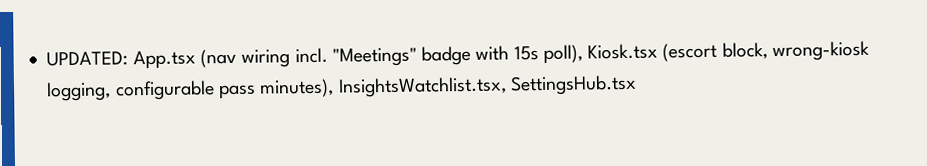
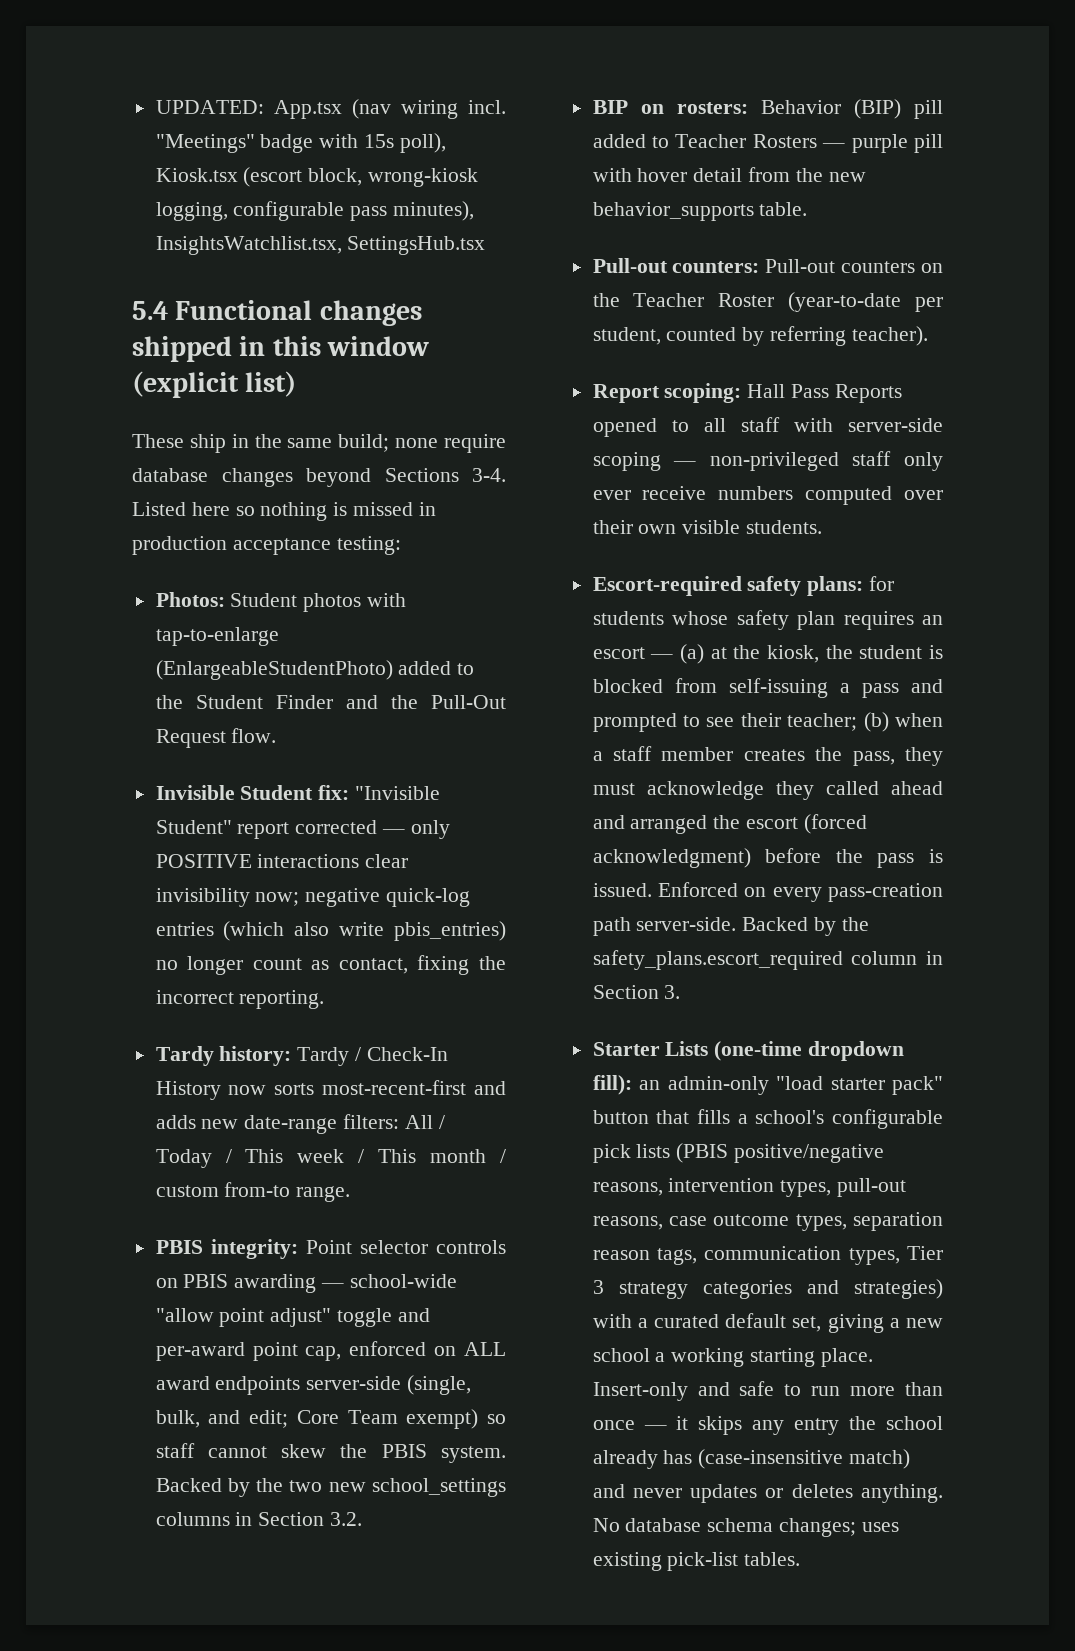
(637, 85) none -> [132,300,422,326] [132,336,430,362] [132,371,297,398] [132,434,506,453] [132,468,506,487] [132,502,436,521] [132,536,401,555] [155,592,407,612] [155,627,279,646] [155,660,475,680] [155,695,506,709] [155,728,277,748] [155,785,441,800] [155,820,450,839] [155,854,409,868] [155,888,471,907] [155,921,506,941] [155,955,506,975] [155,990,325,1009] [155,1046,448,1066] [155,1080,506,1100] [155,1114,445,1134] [155,1149,506,1168] [155,1182,351,1202] [155,1239,506,1259] [155,1274,457,1293] [155,1308,430,1327] [155,1341,506,1361] [155,1375,472,1395] [155,1409,507,1429] [155,1443,506,1463] [155,1478,507,1497] [155,1512,363,1526] [592,99,943,119] [592,134,943,153] [592,167,866,182] [592,202,808,221] [592,258,943,273] [592,292,943,312] [592,326,928,346] [592,383,902,403] [592,417,943,437] [592,451,943,471] [592,486,943,505] [592,520,823,534] [592,576,895,596] [592,610,943,630] [592,644,943,664] [592,678,943,698] [592,712,943,732] [592,746,943,766] [592,781,943,800] [592,814,867,834] [592,848,943,868] [592,882,943,902] [592,917,869,936] [592,950,943,970] [592,985,681,999] [592,1041,905,1061] [592,1075,943,1095] [592,1109,943,1129] [592,1143,885,1163] [592,1178,907,1197] [592,1212,943,1231] [592,1246,943,1265] [592,1279,943,1299] [592,1313,943,1333] [592,1348,873,1367] [592,1381,943,1401] [592,1416,943,1435] [592,1449,911,1469] [592,1484,943,1503] [592,1518,899,1537] [592,1552,801,1571] // 5.4 Functional changes shipped in this window (explicit list) // These ship in the same build; none require database changes beyond Sections 3-4. Listed here so nothing is missed in production acceptance testing: // Photos: Student photos with tap-to-enlarge (EnlargeableStudentPhoto) added to the Student Finder and the Pull-Out Request flow. // Invisible Student fix: "Invisible Student" report corrected — only POSITIVE interactions clear invisibility now; negative quick-log entries (which also write pbis_entries) no longer count as contact, fixing the incorrect reporting. // Tardy history: Tardy / Check-In History now sorts most-recent-first and adds new date-range filters: All / Today / This week / This month / custom from-to range. // PBIS integrity: Point selector controls on PBIS awarding — school-wide "allow point adjust" toggle and per-award point cap, enforced on ALL award endpoints server-side (single, bulk, and edit; Core Team exempt) so staff cannot skew the PBIS system. Backed by the two new school_settings columns in Section 3.2. // BIP on rosters: Behavior (BIP) pill added to Teacher Rosters — purple pill with hover detail from the new behavior_supports table. // Pull-out counters: Pull-out counters on the Teacher Roster (year-to-date per student, counted by referring teacher). // Report scoping: Hall Pass Reports opened to all staff with server-side scoping — non-privileged staff only ever receive numbers computed over their own visible students. // Escort-required safety plans: for students whose safety plan requires an escort — (a) at the kiosk, the student is blocked from self-issuing a pass and prompted to see their teacher; (b) when a staff member creates the pass, they must acknowledge they called ahead and arranged the escort (forced acknowledgment) before the pass is issued. Enforced on every pass-creation path server-side. Backed by the safety_plans.escort_required column in Section 3. // Starter Lists (one-time dropdown fill): an admin-only "load starter pack" button that fills a school's configurable pick lists (PBIS positive/negative reasons, intervention types, pull-out reasons, case outcome types, separation reason tags, communication types, Tier 3 strategy categories and strategies) with a curated default set, giving a new school a working starting place. Insert-only and safe to run more than once — it skips any entry the school already has (case-insensitive match) and never updates or deletes anything. No database schema changes; uses existing pick-list tables.

